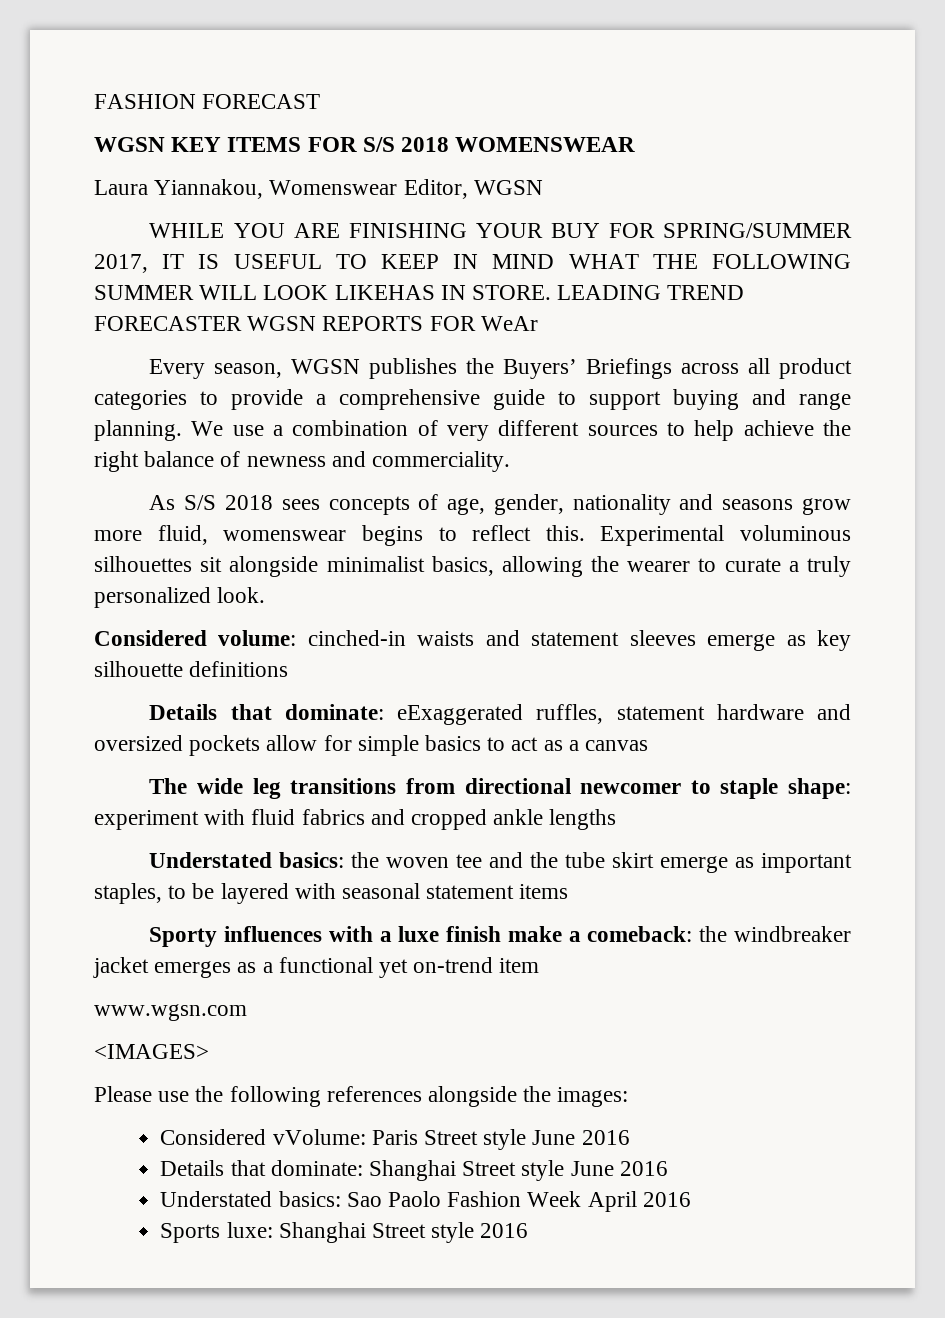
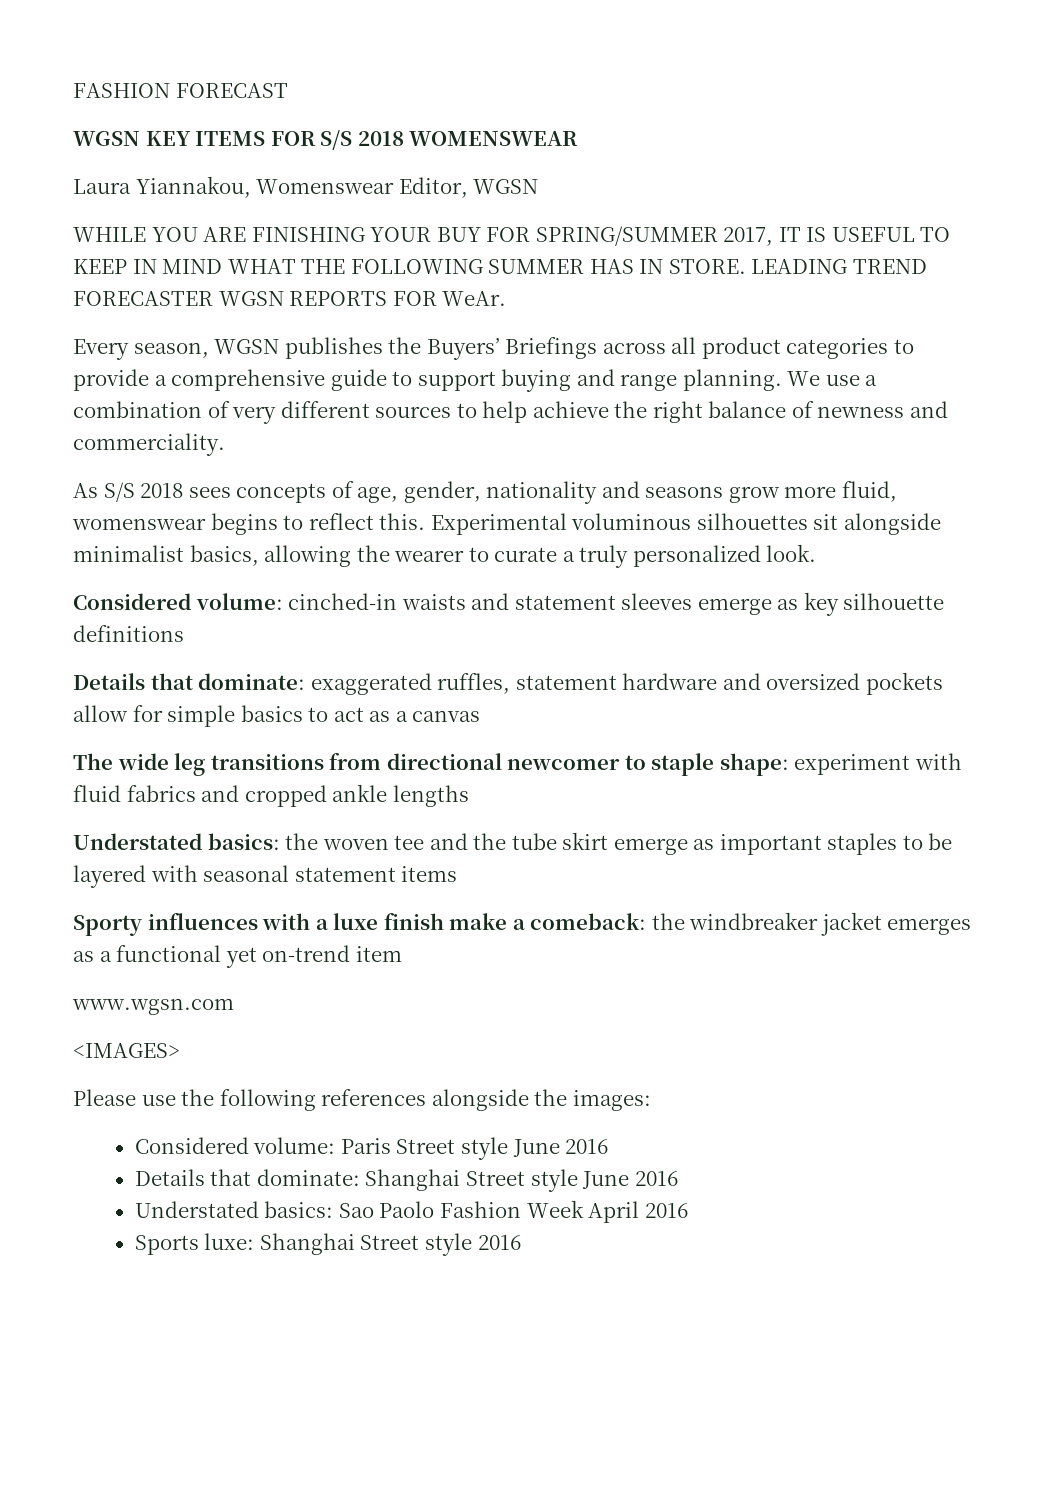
[199,285,435,300] WILL LOOK LIKEHAS -> [589,259,634,274] HAS
[480,316,538,331] WeAr -> [442,291,507,306] WeAr.
[397,704,524,725] eExaggerated -> [310,673,432,695] exaggerated
[94,883,162,904] staples, -> [827,833,898,855] staples
[272,1129,366,1145] vVolume: -> [253,1137,336,1154] volume:

